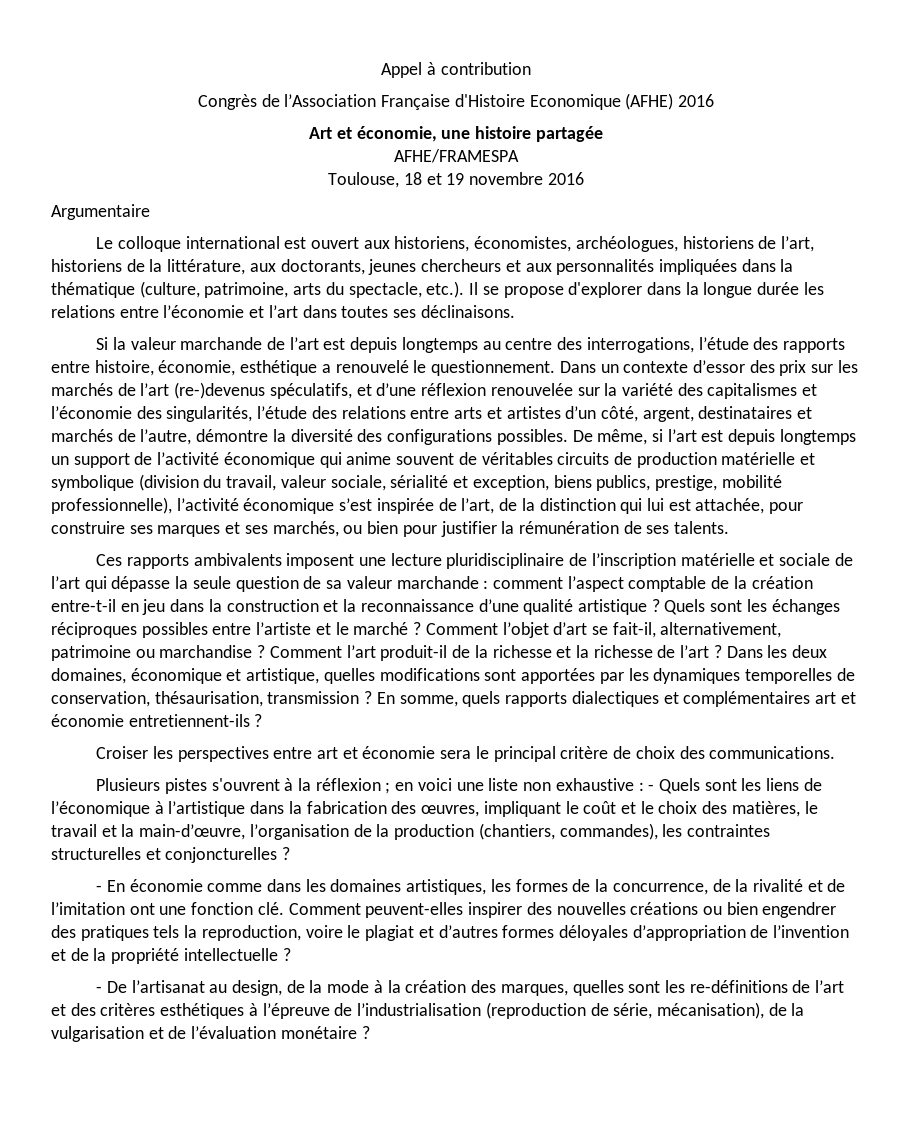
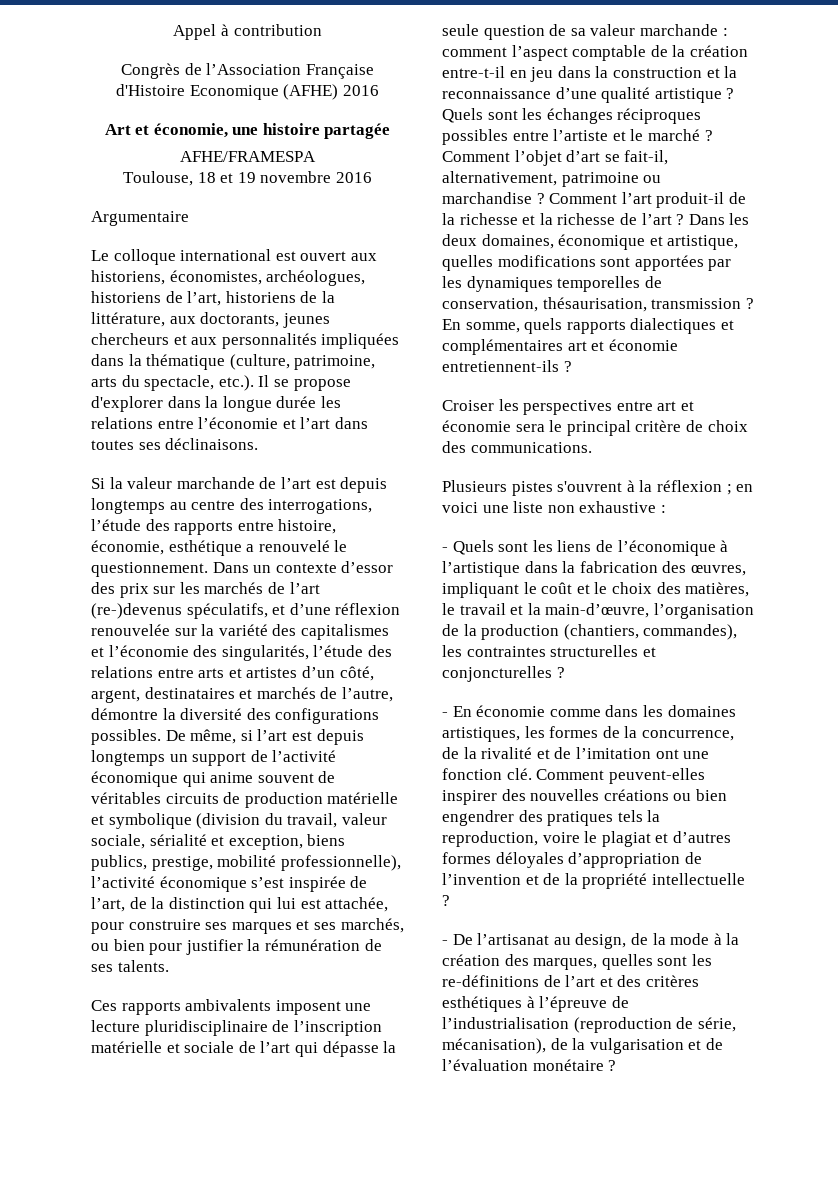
(644, 786) none -> (666, 509) //

